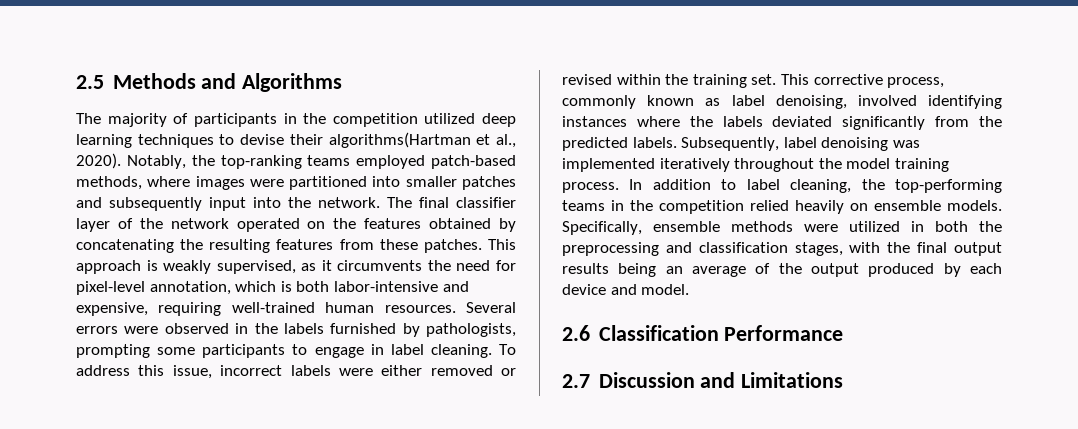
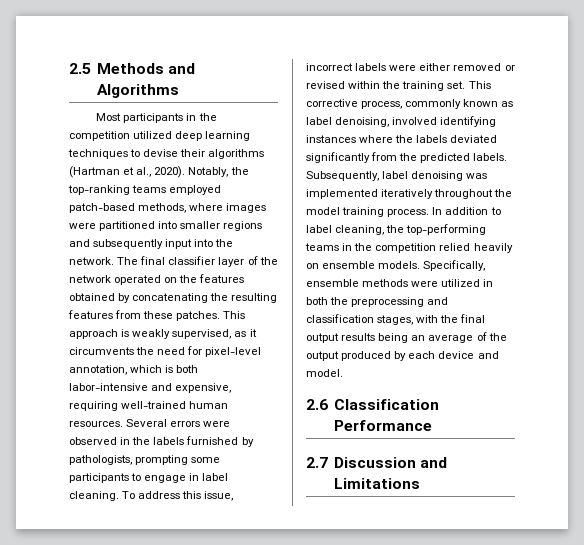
[76,113,189,127] The majority of -> [96,113,122,121] Most
[328,132,471,148] algorithms(Hartman -> [208,149,265,159] [69,166,120,178] algorithms (Hartman
[461,176,516,190] patches -> [223,221,263,231] regions

